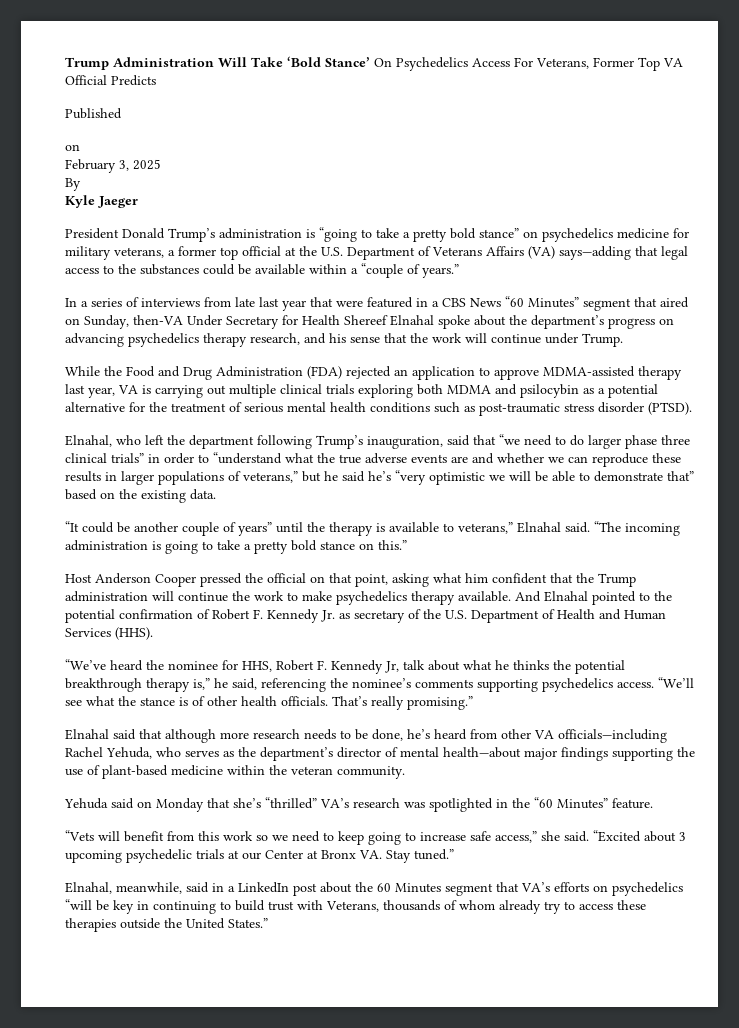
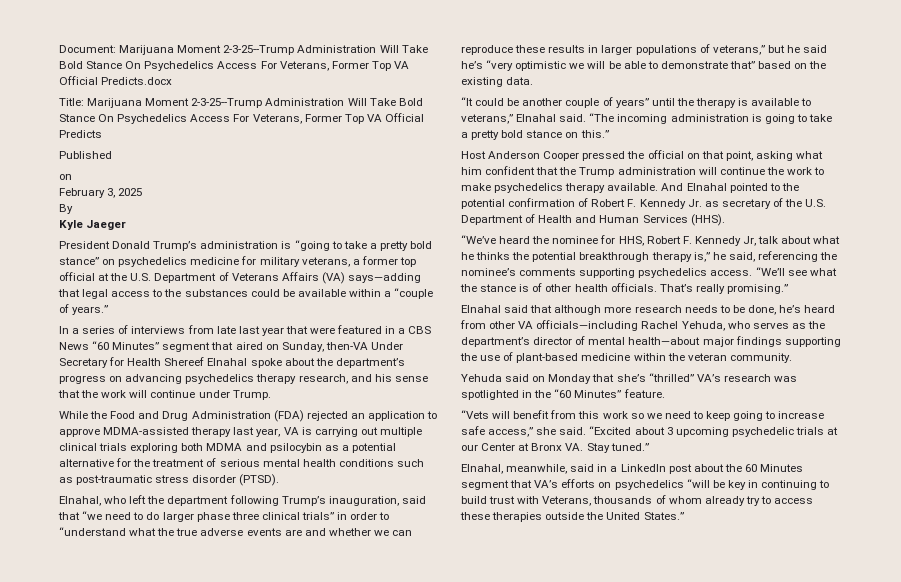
[65,56,370,70] Trump Administration Will Take ‘Bold Stance’ -> [59,45,428,55] [59,61,409,71] [59,76,173,85] [59,98,423,108] [59,114,95,122] Document: Marijuana Moment 2-3-25--Trump Administration Will Take Bold Stance On Psychedelics Access For Veterans, Former Top VA Official Predicts.docx // Title: Marijuana Moment 2-3-25--Trump Administration Will Take Bold Stance

